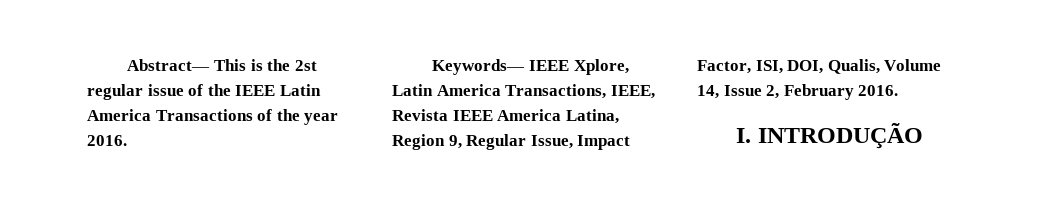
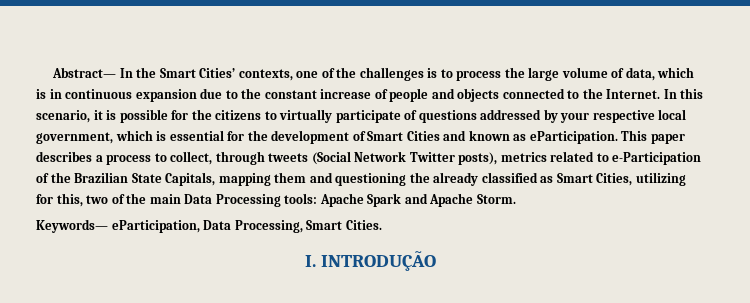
[213,59,317,71] [87,84,321,100] [87,109,339,125] [87,135,127,146] [432,59,629,75] [392,84,655,99] [392,109,619,124] [392,134,631,150] [697,59,942,74] [697,84,899,100] This is the 2st regular issue of the IEEE Latin America Transactions of the year 2016. // Keywords— IEEE Xplore, Latin America Transactions, IEEE, Revista IEEE America Latina, Region 9, Regular Issue, Impact Factor, ISI, DOI, Qualis, Volume 14, Issue 2, February 2016. -> [119,67,695,81] [36,88,704,102] [36,109,687,123] [36,130,685,144] [36,151,702,165] [36,172,686,186] [36,193,516,207] [36,219,382,233] In the Smart Cities’ contexts, one of the challenges is to process the large volume of data, which is in continuous expansion due to the constant increase of people and objects connected to the Internet. In this scenario, it is possible for the citizens to virtually participate of questions addressed by your respective local government, which is essential for the development of Smart Cities and known as eParticipation. This paper describes a process to collect, through tweets (Social Network Twitter posts), metrics related to e-Participation of the Brazilian State Capitals, mapping them and questioning the already classified as Smart Cities, utilizing for this, two of the main Data Processing tools: Apache Spark and Apache Storm. // Keywords— eParticipation, Data Processing, Smart Cities.

